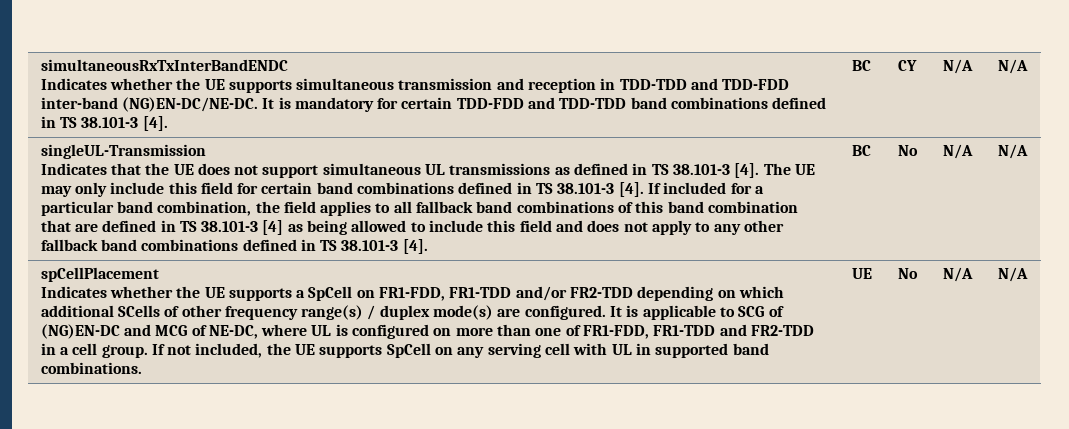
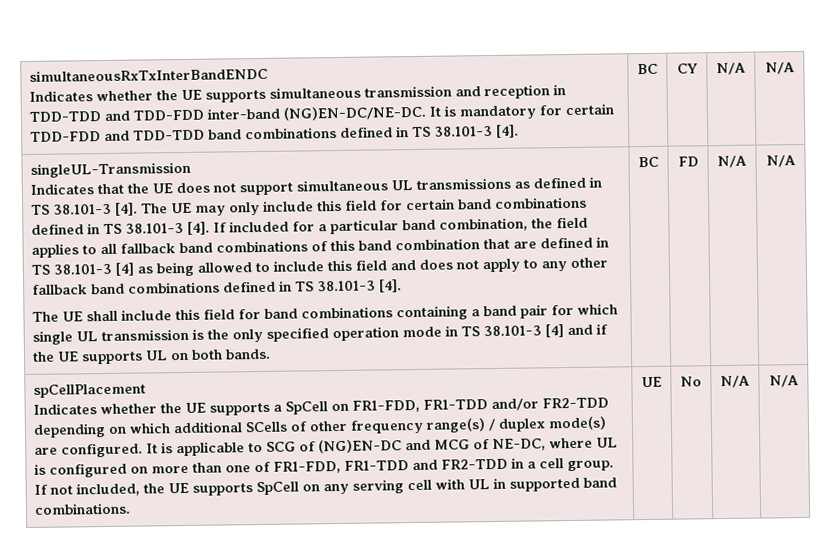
[852,145,871,156] [897,145,918,156] | BC | No -> [32,303,619,322] [32,323,609,345] [32,348,272,365] [638,156,659,168] [677,156,699,167] // The UE shall include this field for band combinations containing a band pair for which single UL transmission is the only specified operation mode in TS 38.101-3 [4] and if the UE supports UL on both bands. | BC | FD

